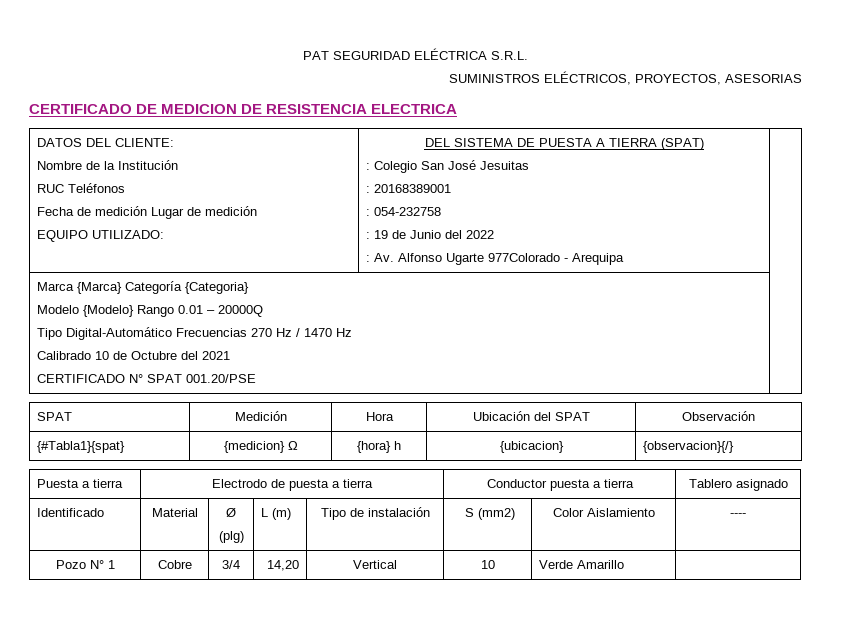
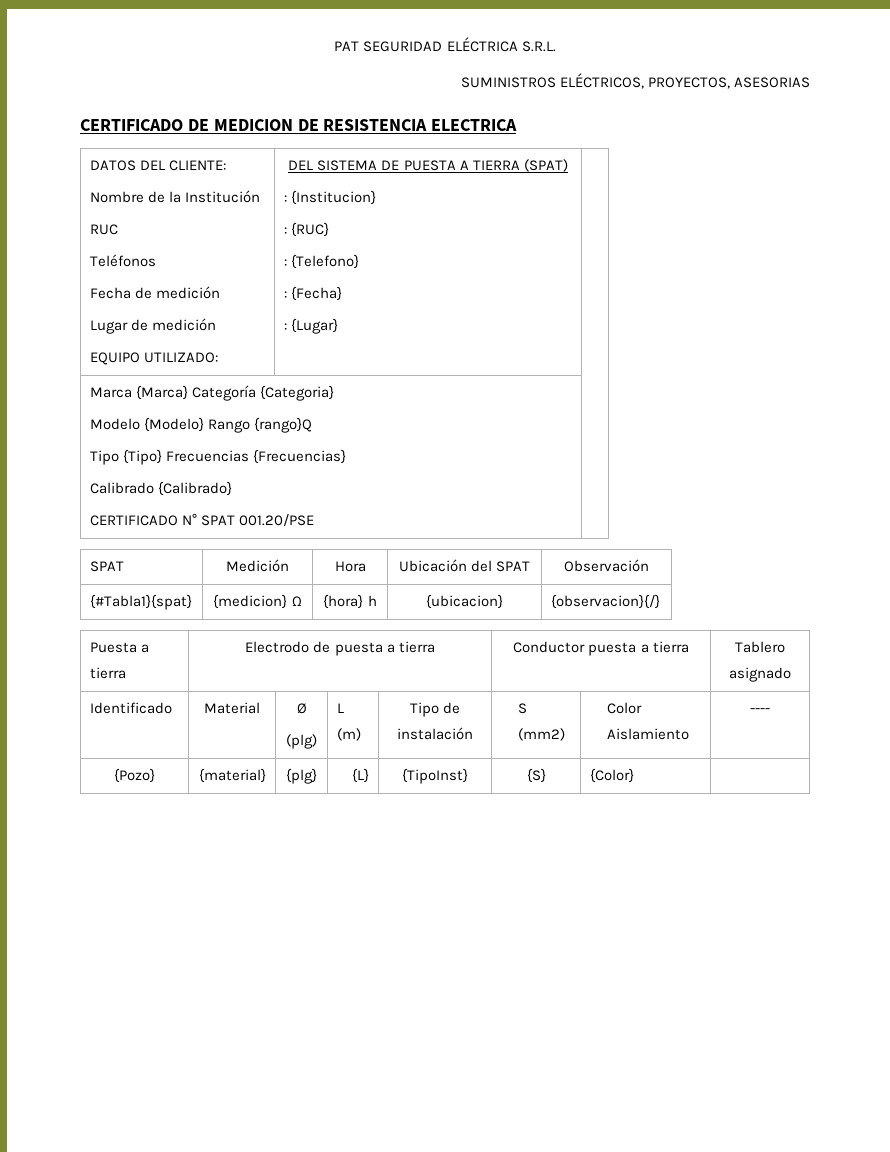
(65, 188) none -> (118, 229) //
(148, 211) none -> (220, 292) //
[374,160,530,173] [366,184,452,193] [366,207,442,216] [366,230,495,239] [366,253,625,265] Colegio San José Jesuitas // : 20168389001 // : 054-232758 // : 19 de Junio del 2022 // : Av. Alfonso Ugarte 977Colorado - Arequipa -> [290,190,376,205] [283,222,329,237] [283,254,359,269] [283,286,342,301] [283,318,338,334] {Institucion} // : {RUC} // : {Telefono} // : {Fecha} // : {Lugar}
[178,305,264,317] [37,327,353,340] [37,351,231,360] 0.01 – 20000Q // Tipo Digital-Automático Frecuencias 270 Hz / 1470 Hz // Calibrado 10 de Octubre del 2021 -> [253,417,312,433] [89,449,346,465] [89,481,232,496] {rango}Q // Tipo {Tipo} Frecuencias {Frecuencias} // Calibrado {Calibrado}
[55,560,115,569] [157,560,192,569] [222,560,240,569] [266,560,299,571] [353,560,397,569] [480,560,495,569] [539,560,625,569] Pozo N° 1 | Cobre | 3/4 | 14,20 | Vertical | 10 | Verde Amarillo -> [114,768,155,783] [198,768,266,783] [286,768,317,784] [352,768,370,783] [402,768,468,784] [526,768,546,783] [589,768,634,783] {Pozo} | {material} | {plg} | {L} | {TipoInst} | {S} | {Color}

